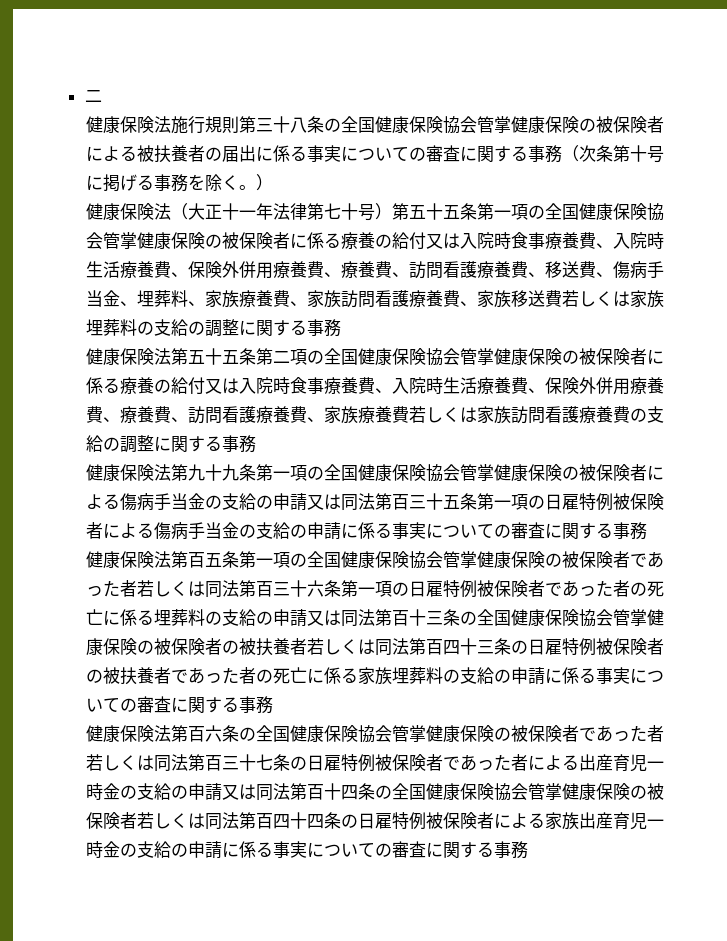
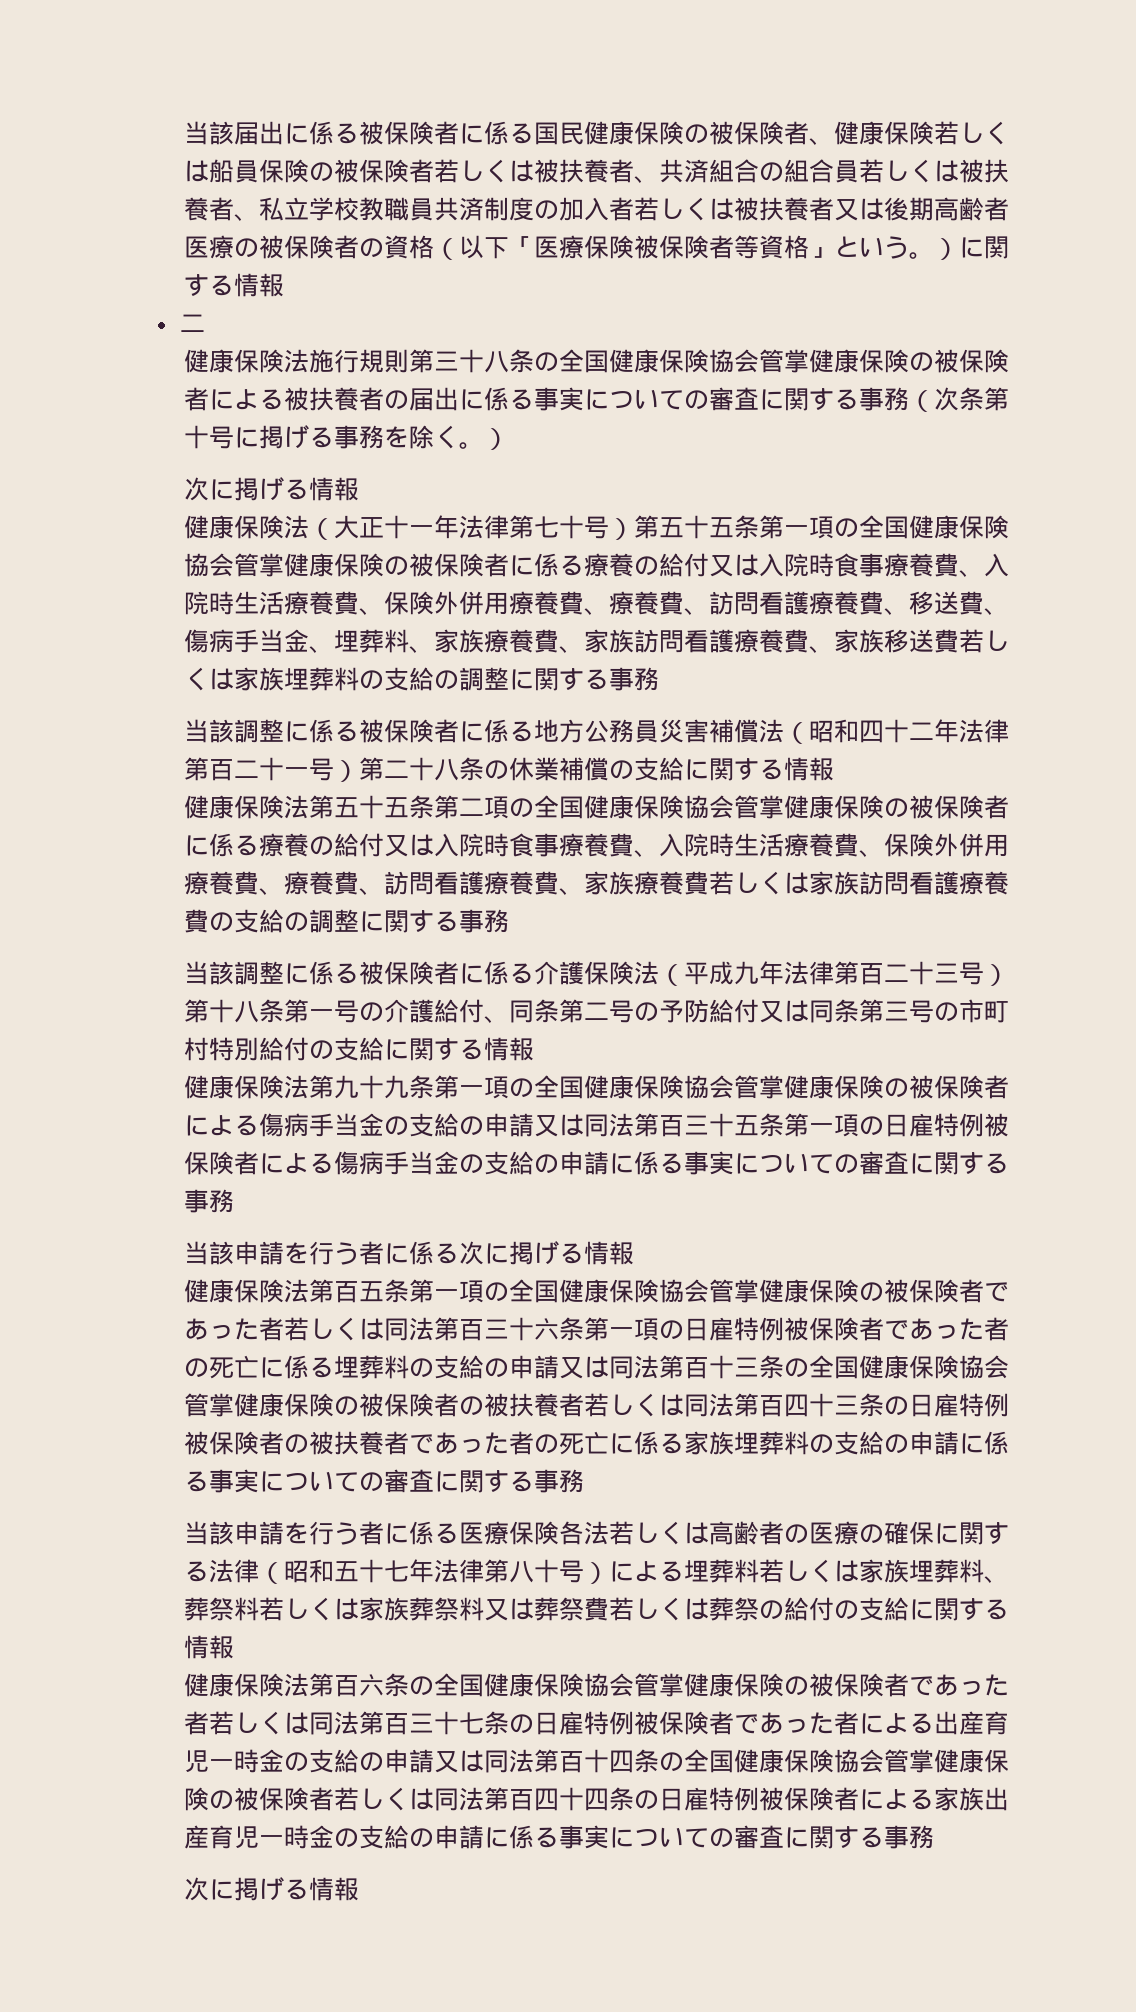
(84, 96) none -> [184,121,1010,145] [184,159,1010,183] [184,197,1010,221] [184,235,1010,260] [184,273,285,297] 当該届出に係る被保険者に係る国民健康保険の被保険者、健康保険若しくは船員保険の被保険者若しくは被扶養者、共済組合の組合員若しくは被扶養者、私立学校教職員共済制度の加入者若しくは被扶養者又は後期高齢者医療の被保険者の資格（以下「医療保険被保険者等資格」という。）に関する情報 //
(274, 182) none -> [184,477,360,501] // 次に掲げる情報
(342, 328) none -> [184,719,1010,744] [184,757,835,782] // 当該調整に係る被保険者に係る地方公務員災害補償法（昭和四十二年法律第百二十一号）第二十八条の休業補償の支給に関する情報
(257, 444) none -> [184,961,1010,986] [184,999,1010,1023] [184,1037,535,1061] // 当該調整に係る被保険者に係る介護保険法（平成九年法律第百二十三号）第十八条第一号の介護給付、同条第二号の予防給付又は同条第三号の市町村特別給付の支給に関する情報
(648, 531) none -> [184,1241,635,1265] // 当該申請を行う者に係る次に掲げる情報
(274, 705) none -> [184,1521,1010,1545] [184,1559,1010,1584] [184,1597,1010,1621] [184,1635,235,1659] // 当該申請を行う者に係る医療保険各法若しくは高齢者の医療の確保に関する法律（昭和五十七年法律第八十号）による埋葬料若しくは家族埋葬料、葬祭料若しくは家族葬祭料又は葬祭費若しくは葬祭の給付の支給に関する情報
(529, 850) none -> [184,1877,360,1901] // 次に掲げる情報

